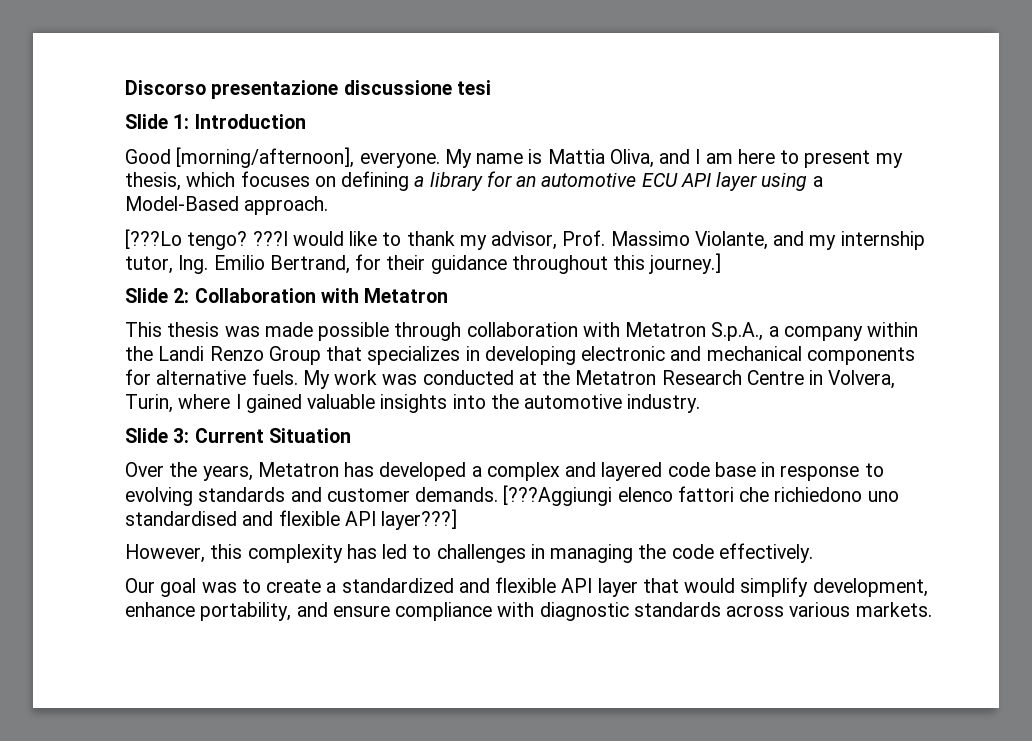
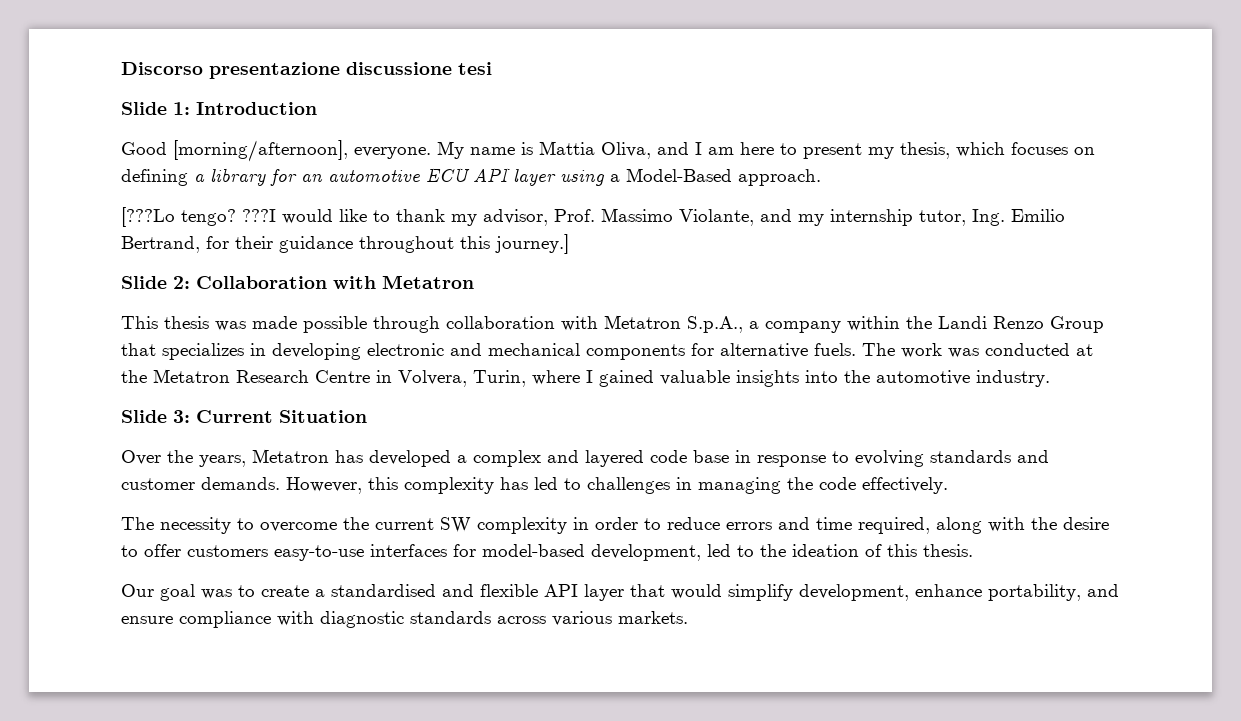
[302,370,330,389] My -> [862,343,895,356] The
[503,485,899,506] [125,509,458,530] [???Aggiungi elenco fattori che richiedono uno standardised and flexible API layer???] // -> (280, 483) none
(813, 553) none -> [121,517,1109,534] [121,544,973,561] // The necessity to overcome the current SW complexity in order to reduce errors and time required, along with the desire to offer customers easy-to-use interfaces for model-based development, led to the ideation of this thesis.
[341,578,454,593] standardized -> [331,584,436,597] standardised

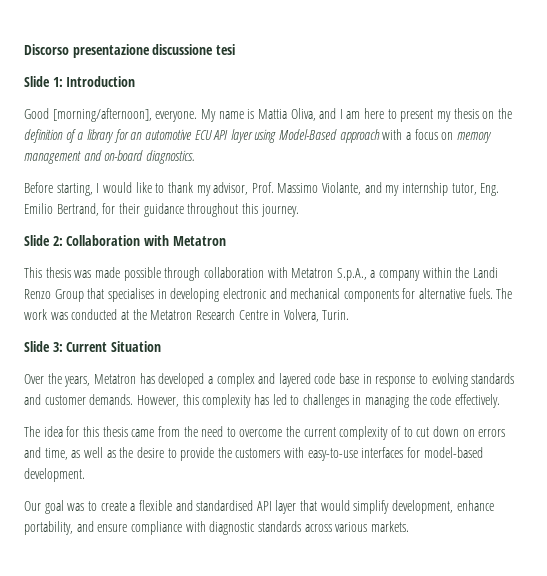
[900,142,1095,159] [121,169,188,186] thesis, which focuses on defining -> [453,108,512,119] [24,129,76,143] thesis on the definition of
[610,168,821,186] [121,207,276,227] a Model-Based approach. // [???Lo tengo? ???I -> [279,129,492,143] [24,150,195,164] [24,182,100,196] Model-Based approach with a focus on memory management and on-board diagnostics. // Before starting, I
[972,209,1005,226] Ing. -> [480,183,500,196] Eng.
[495,234,569,254] journey.] -> [260,204,299,217] journey.
[162,343,244,360] specializes -> [107,288,154,302] specialises
[473,370,1050,387] Turin, where I gained valuable insights into the automotive industry. -> [322,310,350,320] Turin.
[160,517,1109,534] [121,544,973,561] necessity to overcome the current SW complexity in order to reduce errors and time required, along with the desire to offer customers easy-to-use interfaces for model-based development, led to the ideation of this thesis. -> [43,426,506,440] [24,447,483,461] [24,468,85,482] idea for this thesis came from the need to overcome the current complexity of to cut down on errors and time, as well as the desire to provide the customers with easy-to-use interfaces for model-based development.
[331,584,538,597] standardised and flexible -> [138,500,254,511] flexible and standardised

